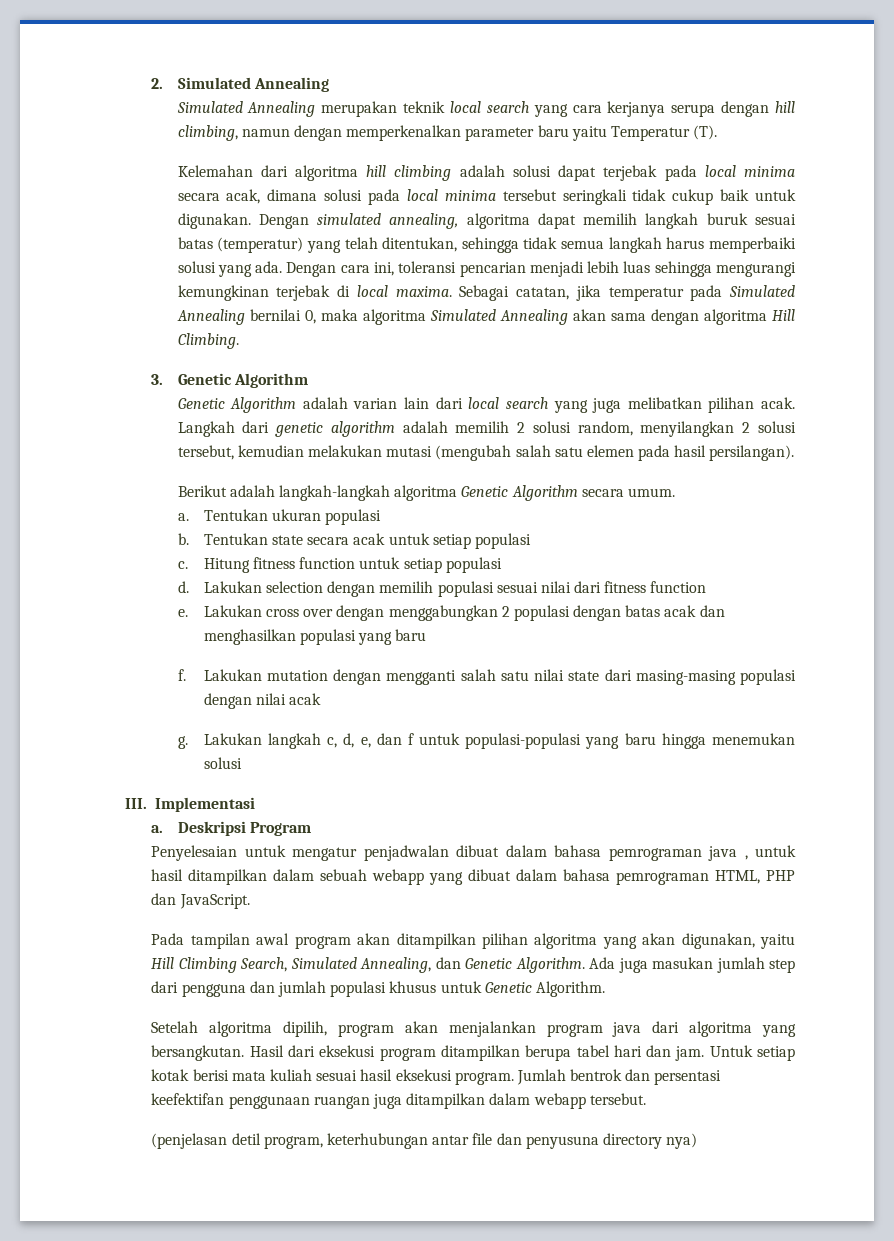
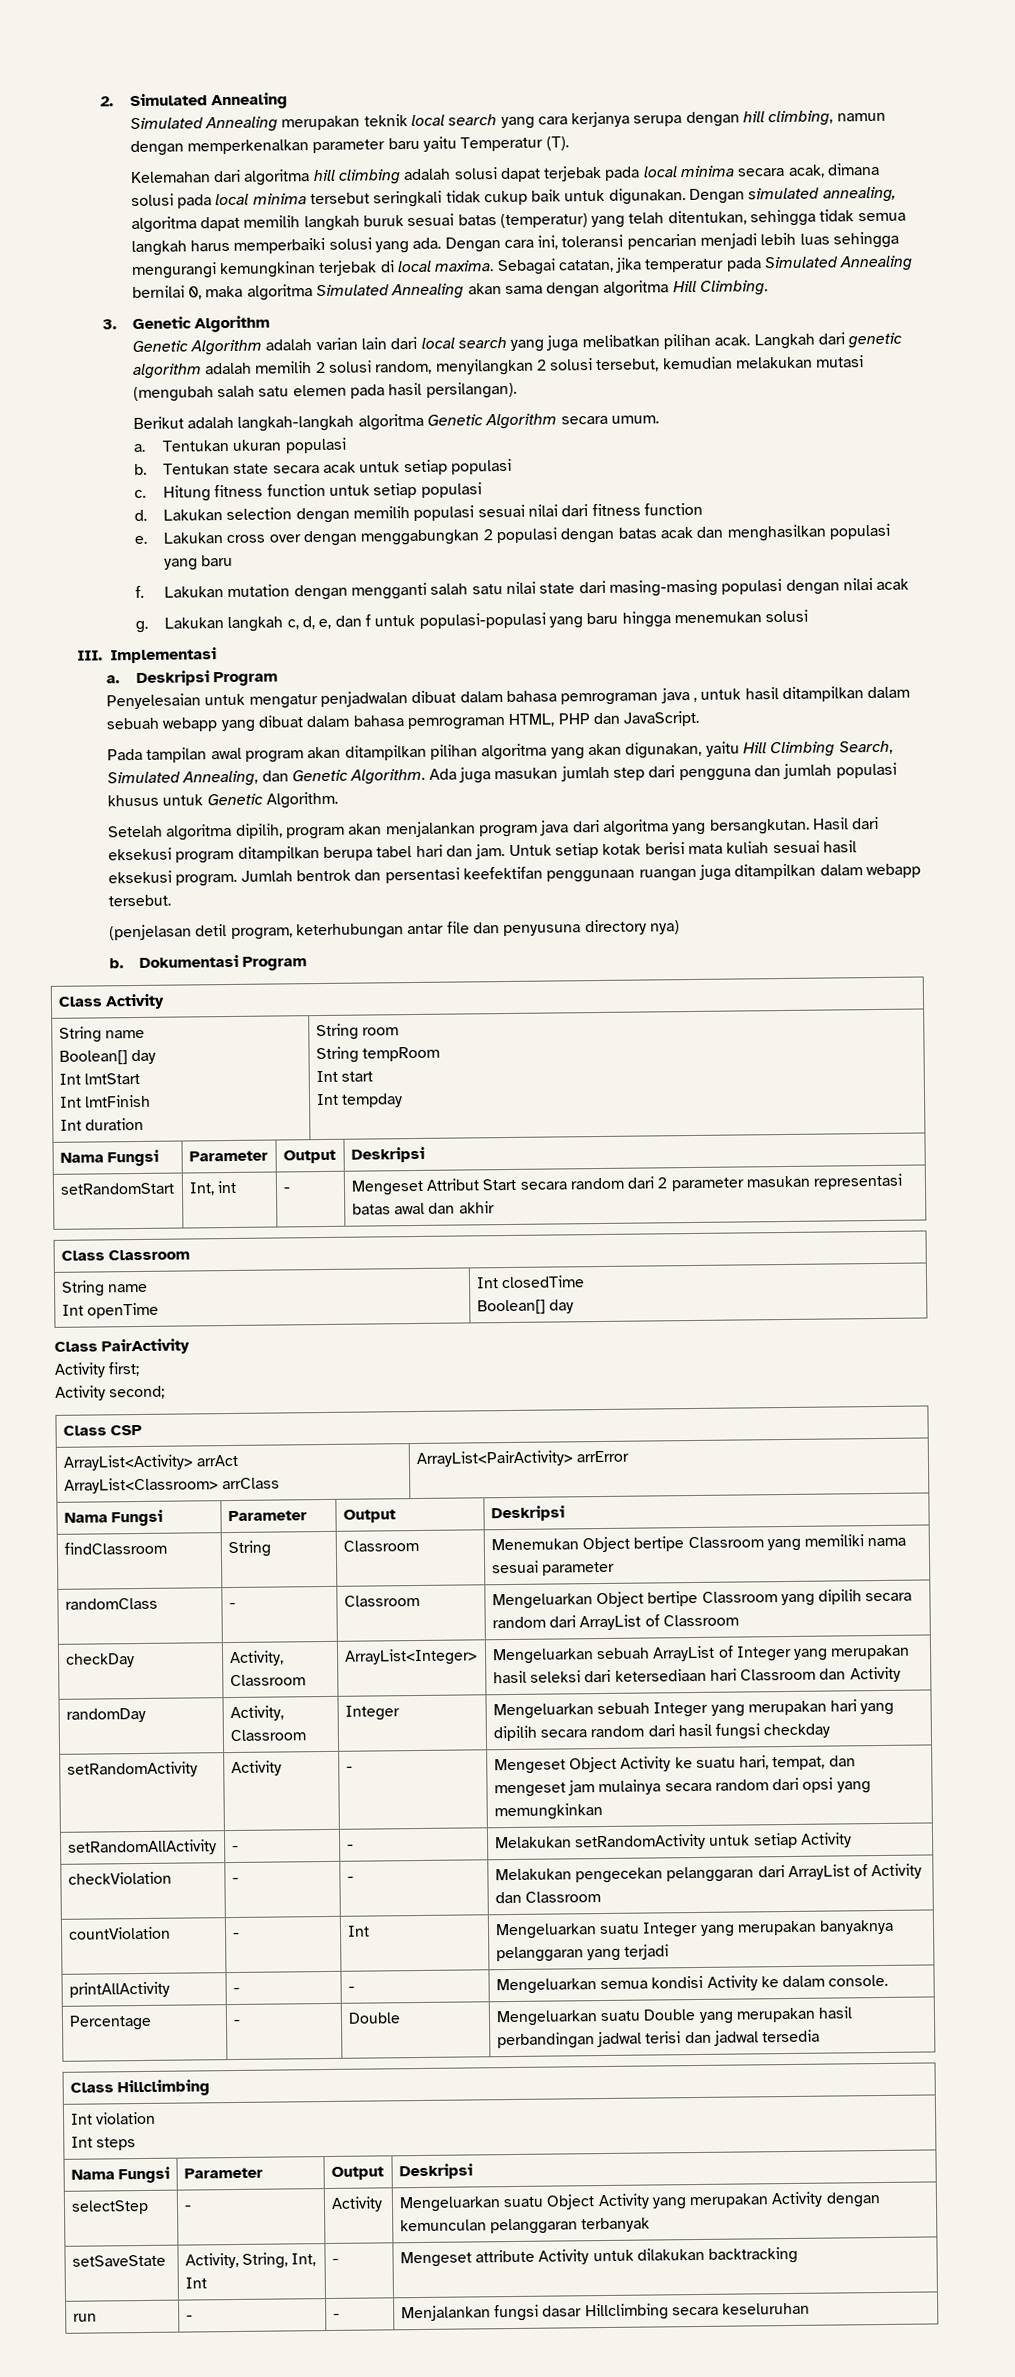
(698, 1141) none -> [109,954,307,971] [57,993,165,1010] [58,1026,145,1043] [58,1049,156,1065] [58,1072,140,1085] [58,1094,151,1108] [59,1117,144,1131] [315,1023,399,1041] [315,1046,440,1064] [315,1070,373,1083] [315,1093,403,1108] [59,1149,159,1167] [188,1150,268,1162] [282,1149,336,1164] [350,1146,425,1163] [59,1182,175,1195] [188,1180,237,1196] [282,1187,291,1193] [350,1173,904,1196] [351,1201,495,1215] [60,1249,190,1261] [60,1280,148,1297] [61,1302,159,1319] [475,1275,585,1289] [476,1299,574,1315] [54,1338,191,1355] [54,1361,141,1378] [55,1385,166,1401] [62,1424,142,1436] [62,1454,238,1471] [63,1477,280,1494] [415,1450,629,1468] [63,1509,163,1527] [227,1510,307,1522] [342,1509,396,1523] [490,1505,565,1522] [63,1541,167,1555] [227,1540,271,1558] [342,1539,419,1552] [490,1534,907,1553] [491,1560,615,1576] [64,1597,158,1610] [228,1602,236,1609] [343,1594,420,1607] [491,1589,913,1610] [491,1614,739,1631] [65,1653,135,1668] [228,1650,284,1667] [229,1674,306,1687] [343,1648,478,1666] [491,1644,911,1665] [492,1666,901,1684] [65,1707,146,1723] [229,1705,284,1722] [229,1729,306,1742] [344,1705,400,1721] [492,1699,895,1720] [492,1723,831,1742] [66,1761,198,1778] [230,1760,282,1777] [345,1766,353,1772] [493,1755,856,1775] [493,1777,871,1798] [493,1803,603,1821] [67,1839,217,1856] [231,1845,239,1852] [346,1844,354,1850] [494,1832,852,1851] [67,1871,172,1885] [231,1877,239,1884] [346,1876,354,1882] [494,1863,923,1884] [494,1891,601,1904] [67,1926,171,1940] [232,1932,240,1939] [346,1925,370,1937] [494,1919,895,1940] [495,1944,670,1963] [68,1981,170,1998] [232,1987,240,1994] [347,1986,355,1992] [495,1974,889,1995] [68,2014,152,2031] [232,2019,241,2026] [347,2012,401,2024] [495,2006,853,2027] [496,2029,821,2050] [69,2079,210,2097] [69,2111,156,2125] [70,2136,136,2151] [70,2166,170,2184] [183,2167,263,2179] [330,2166,384,2180] [398,2163,473,2180] [70,2199,149,2215] [183,2205,192,2211] [330,2196,383,2212] [398,2191,881,2213] [399,2217,651,2235] [71,2254,166,2267] [184,2252,317,2269] [184,2277,207,2289] [331,2258,339,2264] [399,2246,799,2268] [72,2313,97,2322] [185,2315,193,2321] [332,2313,340,2319] [400,2302,811,2322] // b. Dokumentasi Program // Class Activity // String name // Boolean[] day // Int lmtStart // Int lmtFinish // Int duration | String room // String tempRoom // Int start // Int tempday // Nama Fungsi | Parameter | Output | Deskripsi // setRandomStart | Int, int | - | Mengeset Attribut Start secara random dari 2 parameter masukan representasi batas awal dan akhir // Class Classroom // String name // Int openTime | Int closedTime // Boolean[] day // Class PairActivity // Activity first; // Activity second; // Class CSP // ArrayList<Activity> arrAct // ArrayList<Classroom> arrClass | ArrayList<PairActivity> arrError // Nama Fungsi | Parameter | Output | Deskripsi // findClassroom | String | Classroom | Menemukan Object bertipe Classroom yang memiliki nama sesuai parameter // randomClass | - | Classroom | Mengeluarkan Object bertipe Classroom yang dipilih secara random dari ArrayList of Classroom // checkDay | Activity, Classroom | ArrayList<Integer> | Mengeluarkan sebuah ArrayList of Integer yang merupakan hasil seleksi dari ketersediaan hari Classroom dan Activity // randomDay | Activity, Classroom | Integer | Mengeluarkan sebuah Integer yang merupakan hari yang dipilih secara random dari hasil fungsi checkday // setRandomActivity | Activity | - | Mengeset Object Activity ke suatu hari, tempat, dan mengeset jam mulainya secara random dari opsi yang memungkinkan // setRandomAllActivity | - | - | Melakukan setRandomActivity untuk setiap Activity // checkViolation | - | - | Melakukan pengecekan pelanggaran dari ArrayList of Activity dan Classroom // countViolation | - | Int | Mengeluarkan suatu Integer yang merupakan banyaknya pelanggaran yang terjadi // printAllActivity | - | - | Mengeluarkan semua kondisi Activity ke dalam console. // Percentage | - | Double | Mengeluarkan suatu Double yang merupakan hasil perbandingan jadwal terisi dan jadwal tersedia // Class Hillclimbing // Int violation // Int steps // Nama Fungsi | Parameter | Output | Deskripsi // selectStep | - | Activity | Mengeluarkan suatu Object Activity yang merupakan Activity dengan kemunculan pelanggaran terbanyak // setSaveState | Activity, String, Int, Int | - | Mengeset attribute Activity untuk dilakukan backtracking // run | - | - | Menjalankan fungsi dasar Hillclimbing secara keseluruhan

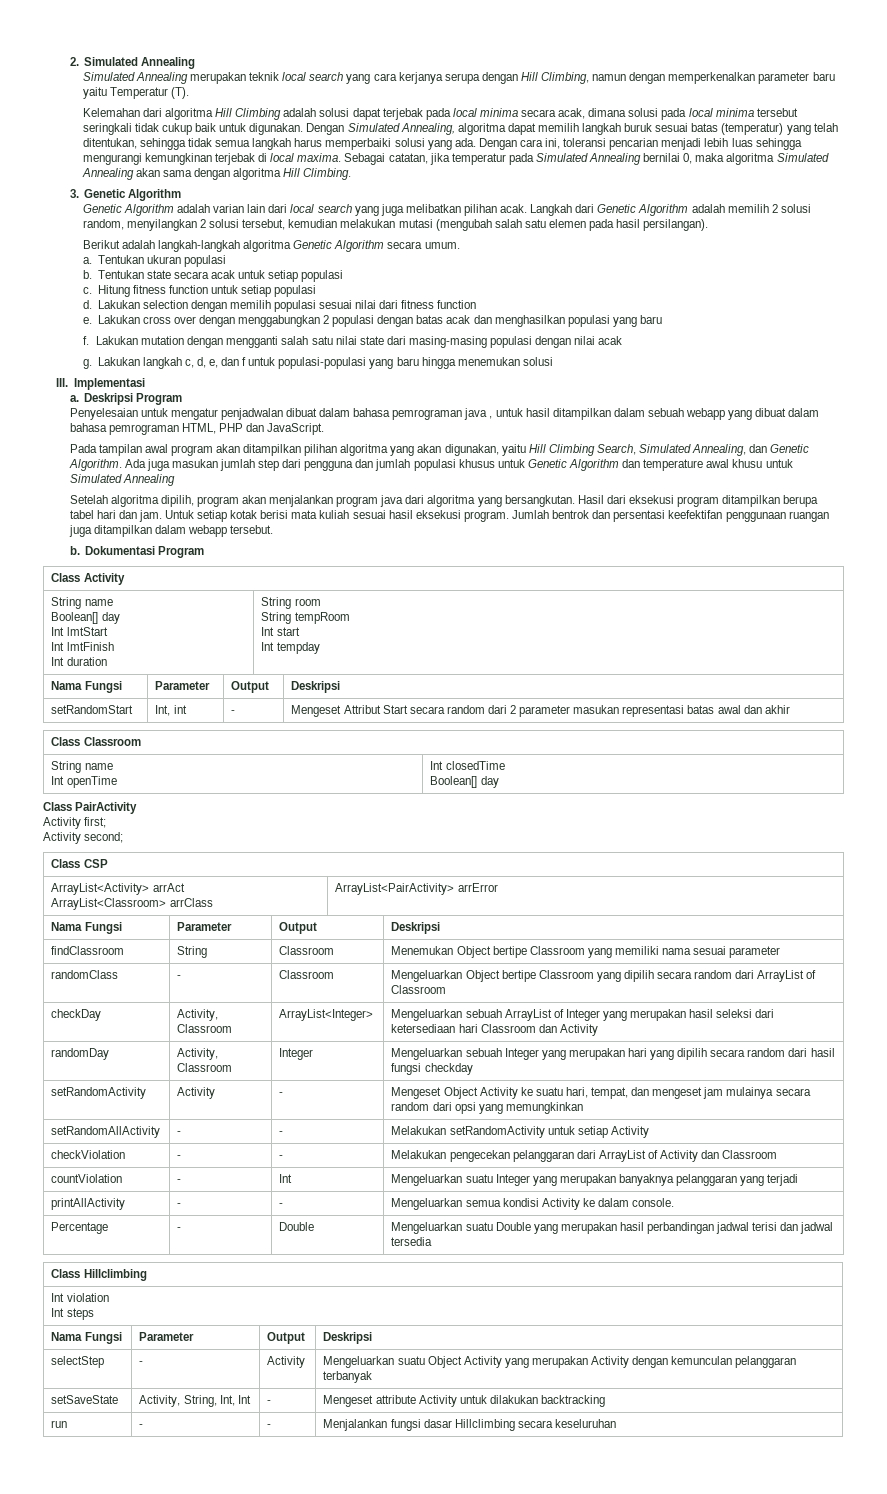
[743,110,834,127] hill climbing, -> [520,72,590,84] Hill Climbing,
[312,169,401,185] hill climbing -> [215,108,282,120] Hill Climbing
[748,186,896,203] simulated annealing, -> [347,123,455,135] Simulated Annealing,
[847,332,903,349] [132,363,202,380] genetic algorithm -> [597,204,689,216] Genetic Algorithm
[266,791,339,809] Algorithm. -> [568,459,793,471] [69,474,175,486] Algorithm dan temperature awal khusu untuk Simulated Annealing
[109,919,680,941] // (penjelasan detil program, keterhubungan antar file dan penyusuna directory nya) -> (273, 529) none

